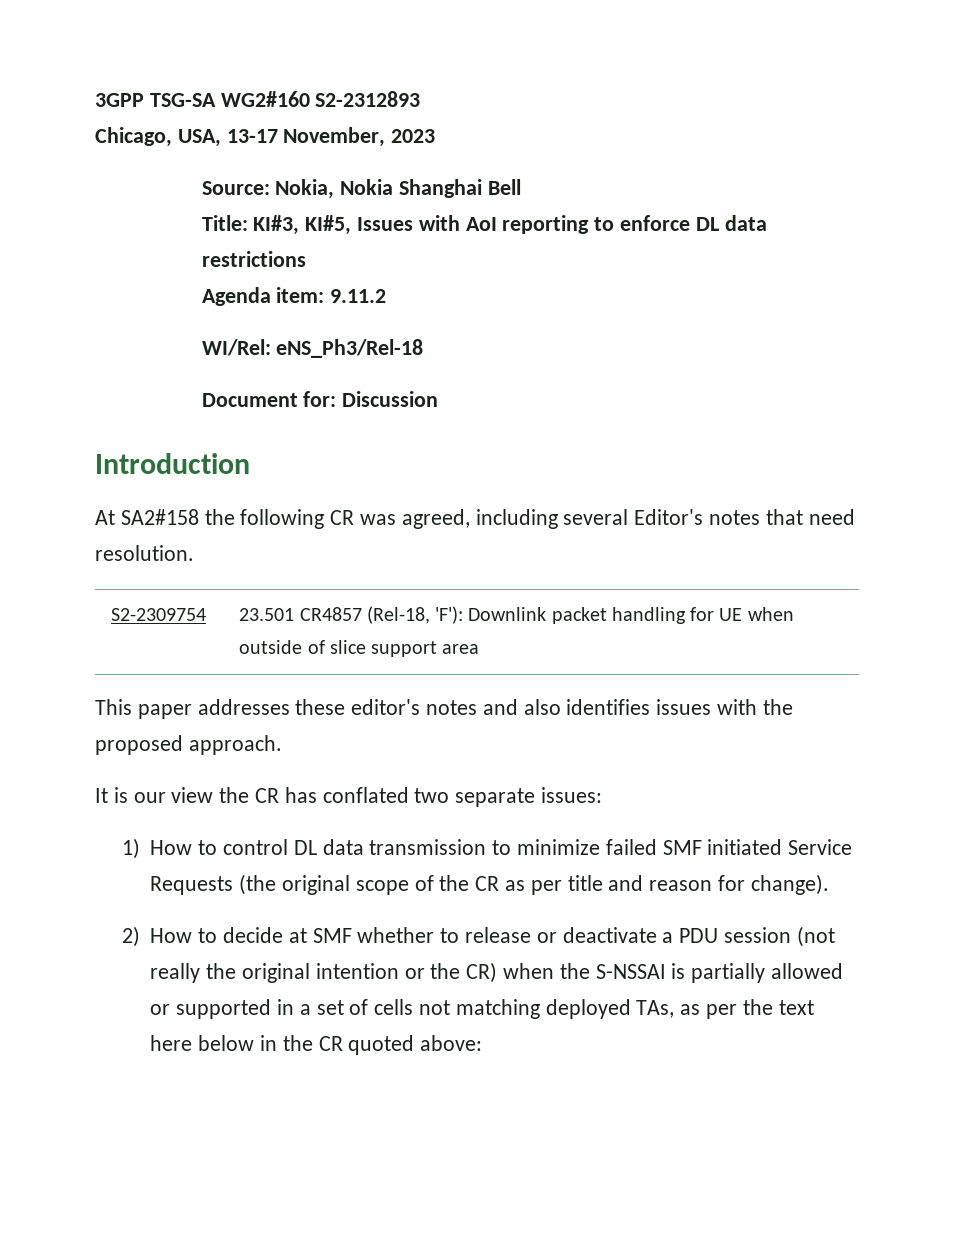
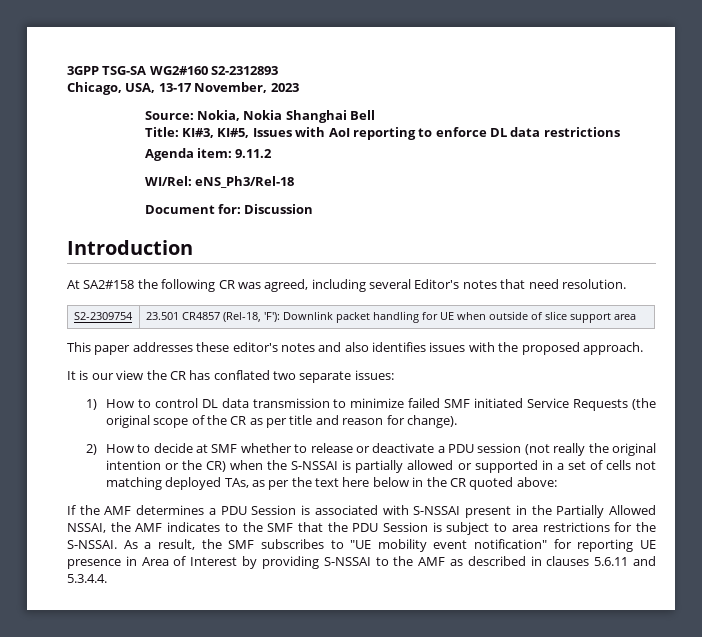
(483, 1043) none -> [67,505,656,518] [67,522,656,535] [67,539,657,552] [67,556,656,569] [67,574,107,583] // If the AMF determines a PDU Session is associated with S-NSSAI present in the Partially Allowed NSSAI, the AMF indicates to the SMF that the PDU Session is subject to area restrictions for the S-NSSAI. As a result, the SMF subscribes to "UE mobility event notification" for reporting UE presence in Area of Interest by providing S-NSSAI to the AMF as described in clauses 5.6.11 and 5.3.4.4.

